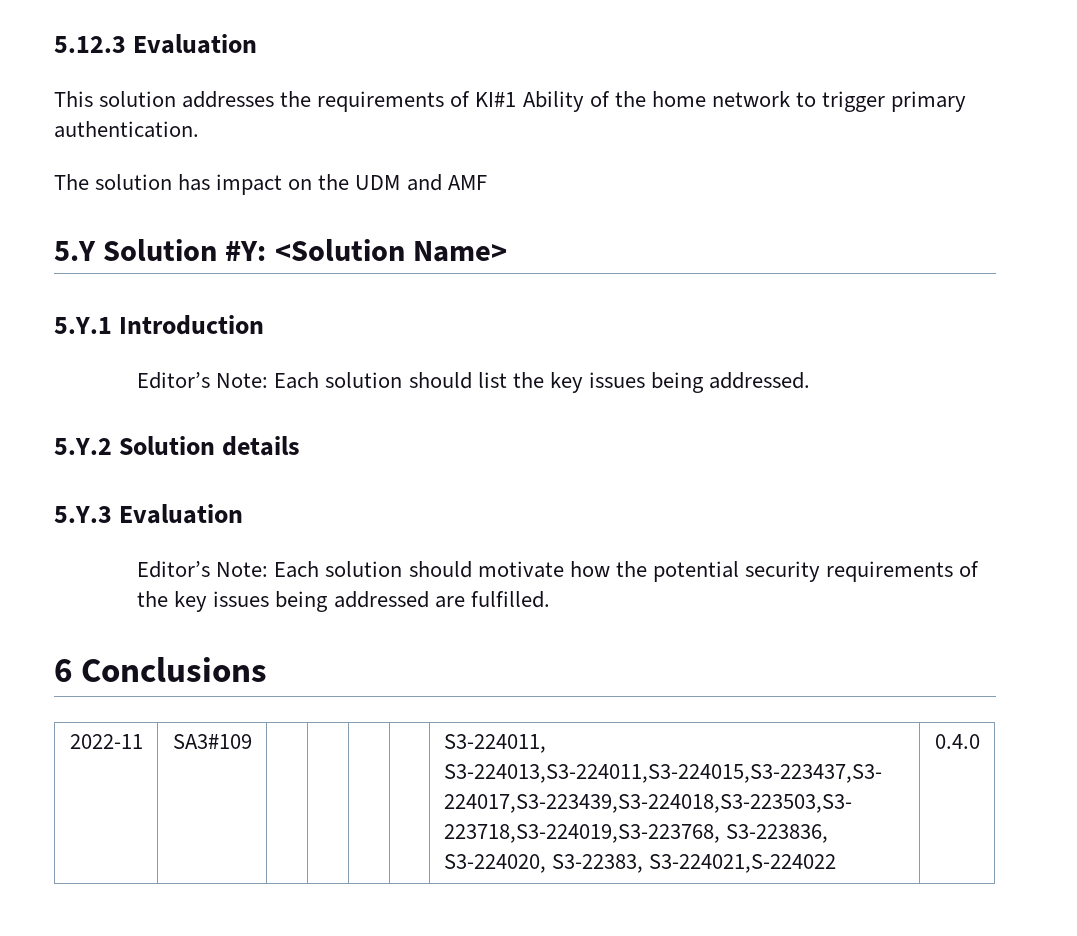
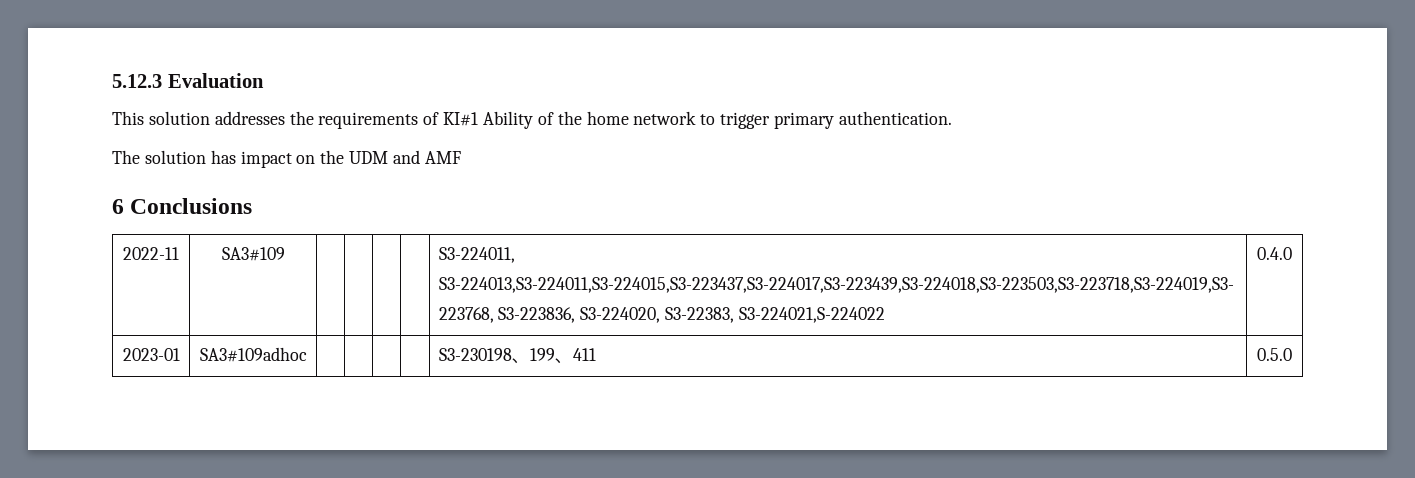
[54,239,507,262] [54,315,265,335] [137,372,811,393] [54,436,301,456] [54,504,244,524] [137,561,980,582] [137,591,550,612] // 5.Y Solution #Y: <Solution Name> // 5.Y.1 Introduction // Editor’s Note: Each solution should list the key issues being addressed. // 5.Y.2 Solution details // 5.Y.3 Evaluation // Editor’s Note: Each solution should motivate how the potential security requirements of the key issues being addressed are fulfilled. -> (461, 157) none
(980, 741) none -> [122,348,180,361] [199,347,307,362] [438,348,596,364] [1257,348,1292,361] // 2023-01 | SA3#109adhoc | | | | | S3-230198、199、411 | 0.5.0

